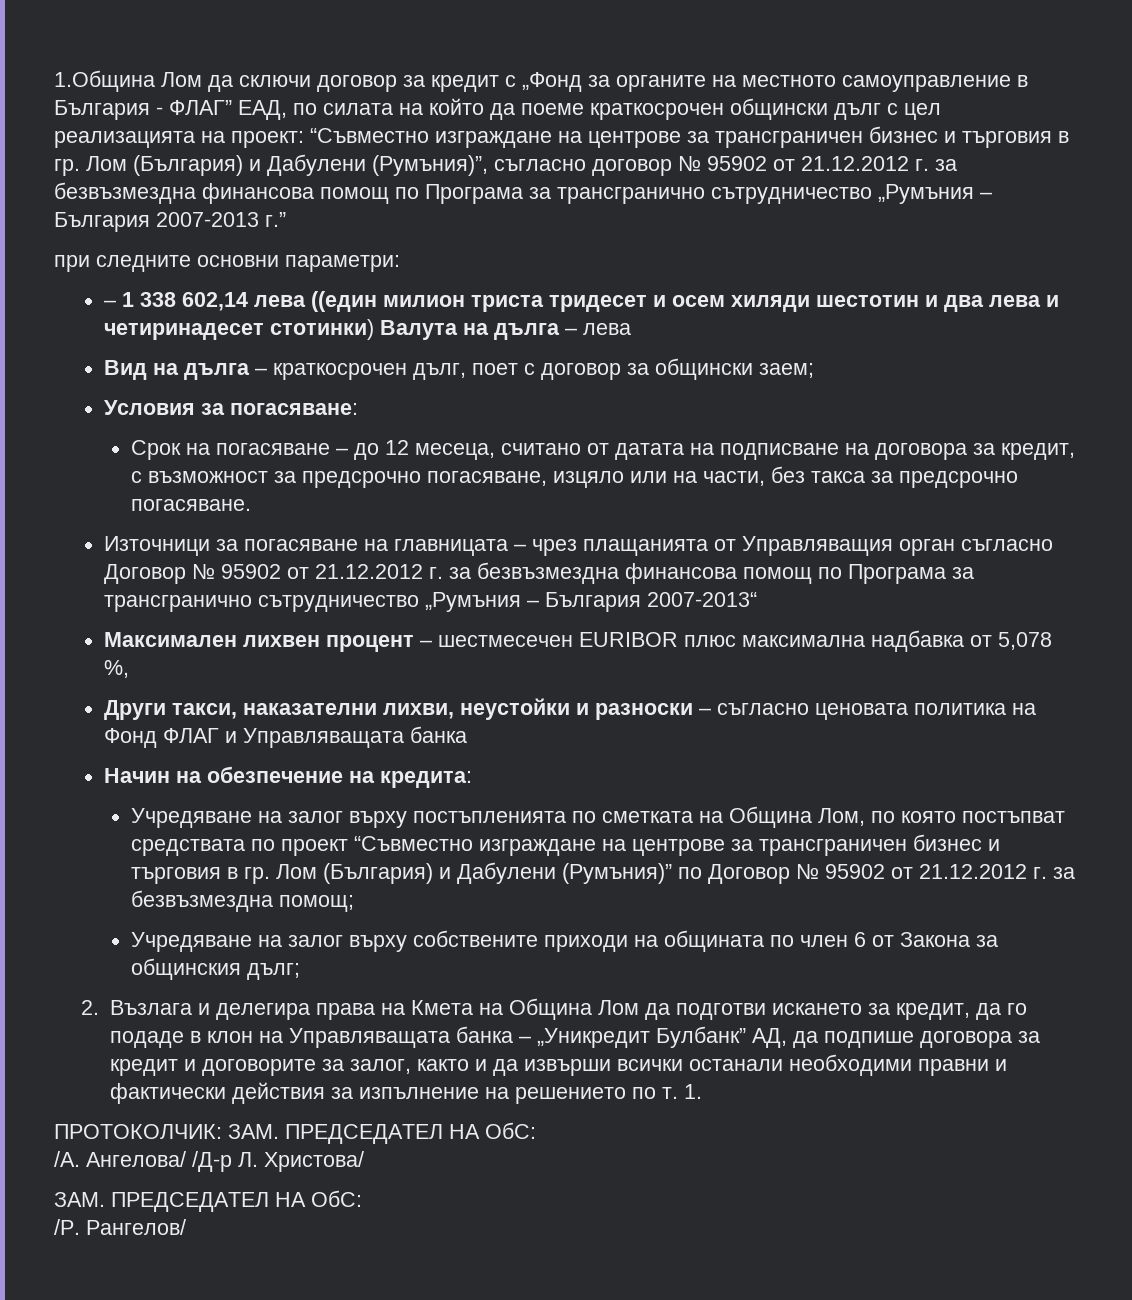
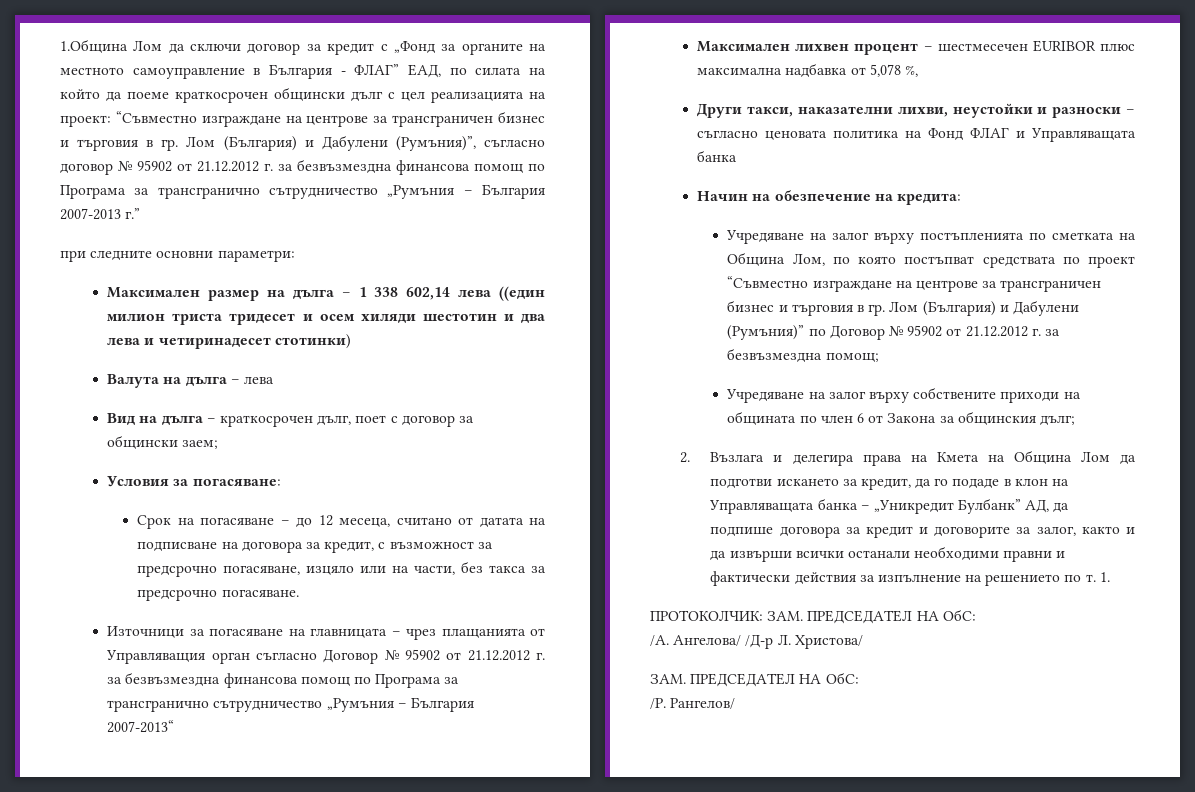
(400, 263) none -> [107,287,334,301] Максимален размер на дълга
(375, 329) none -> (351, 341) //

